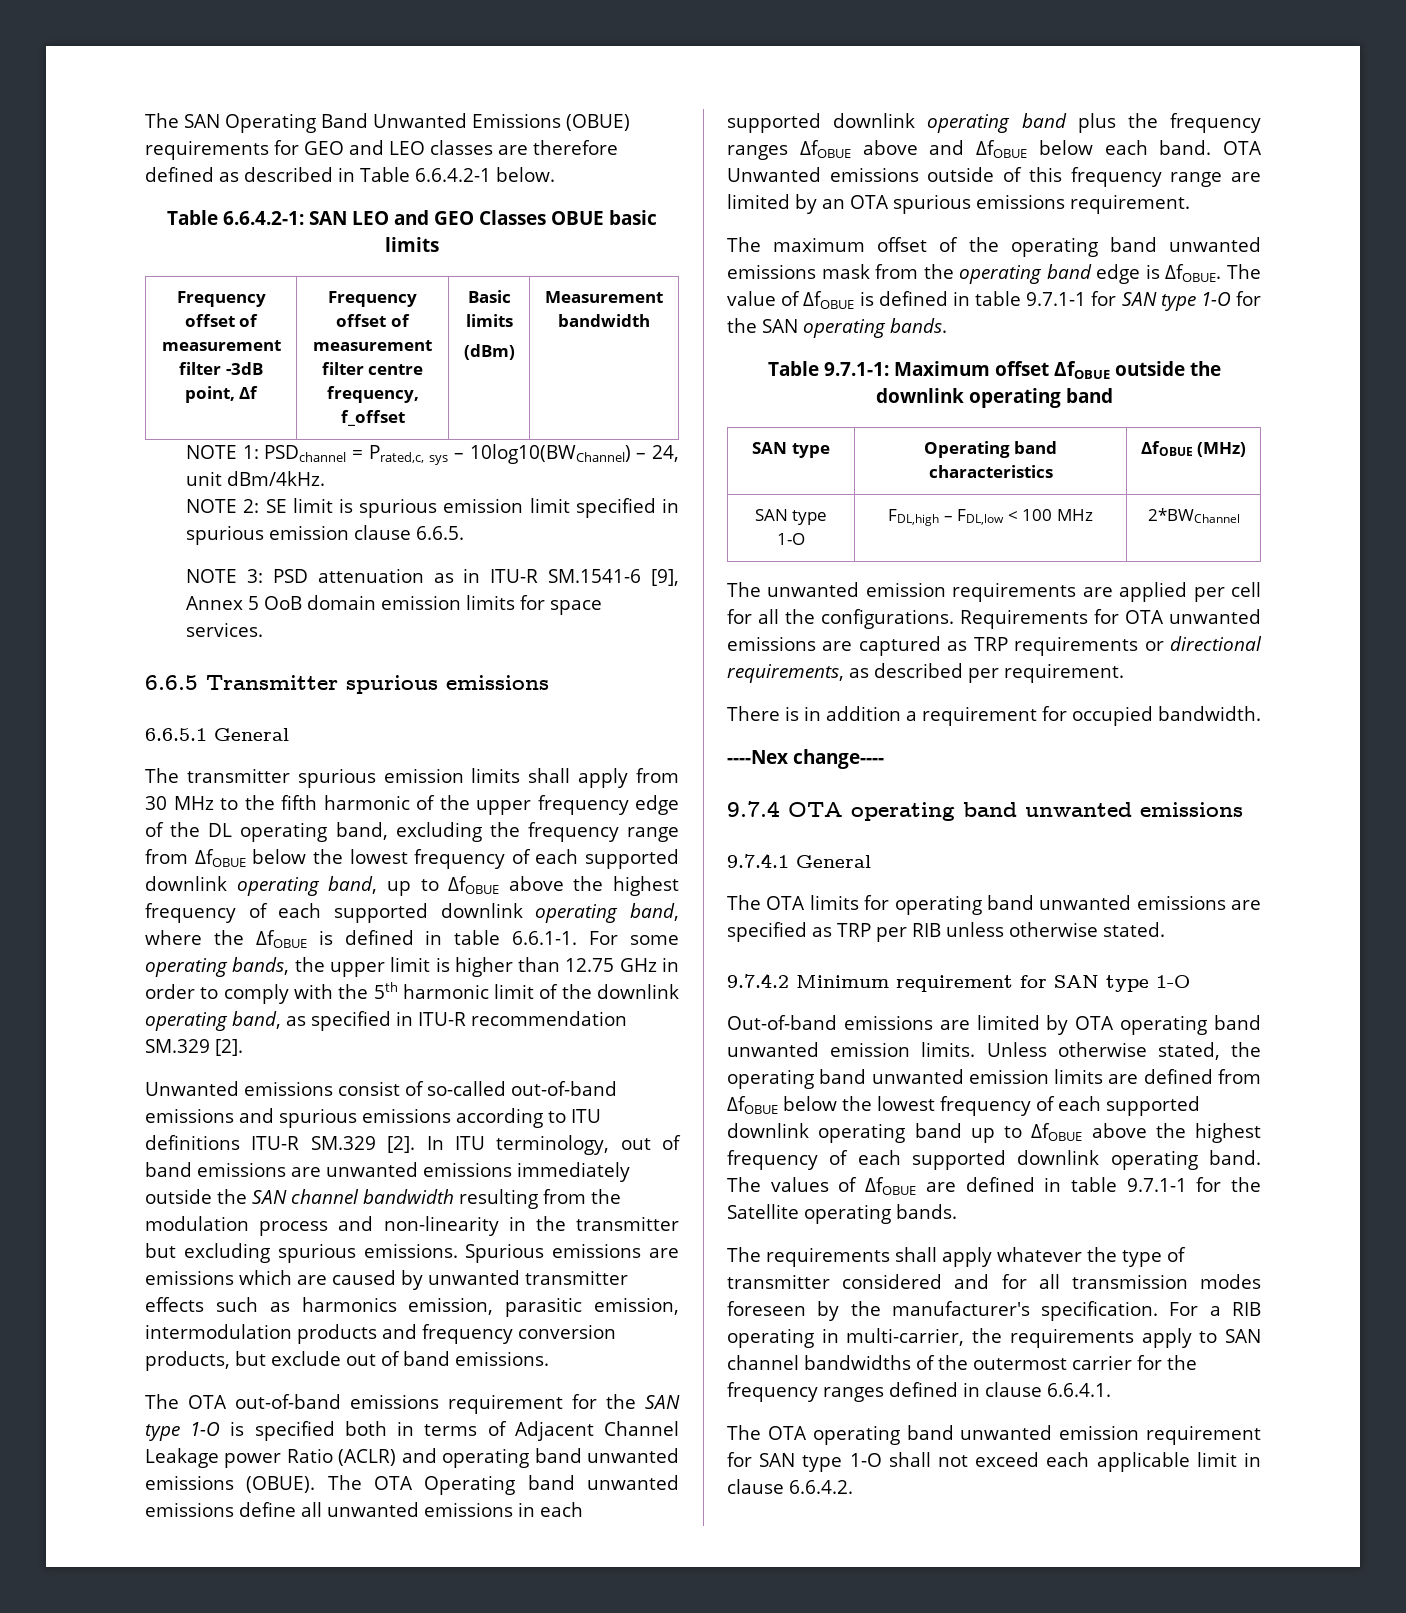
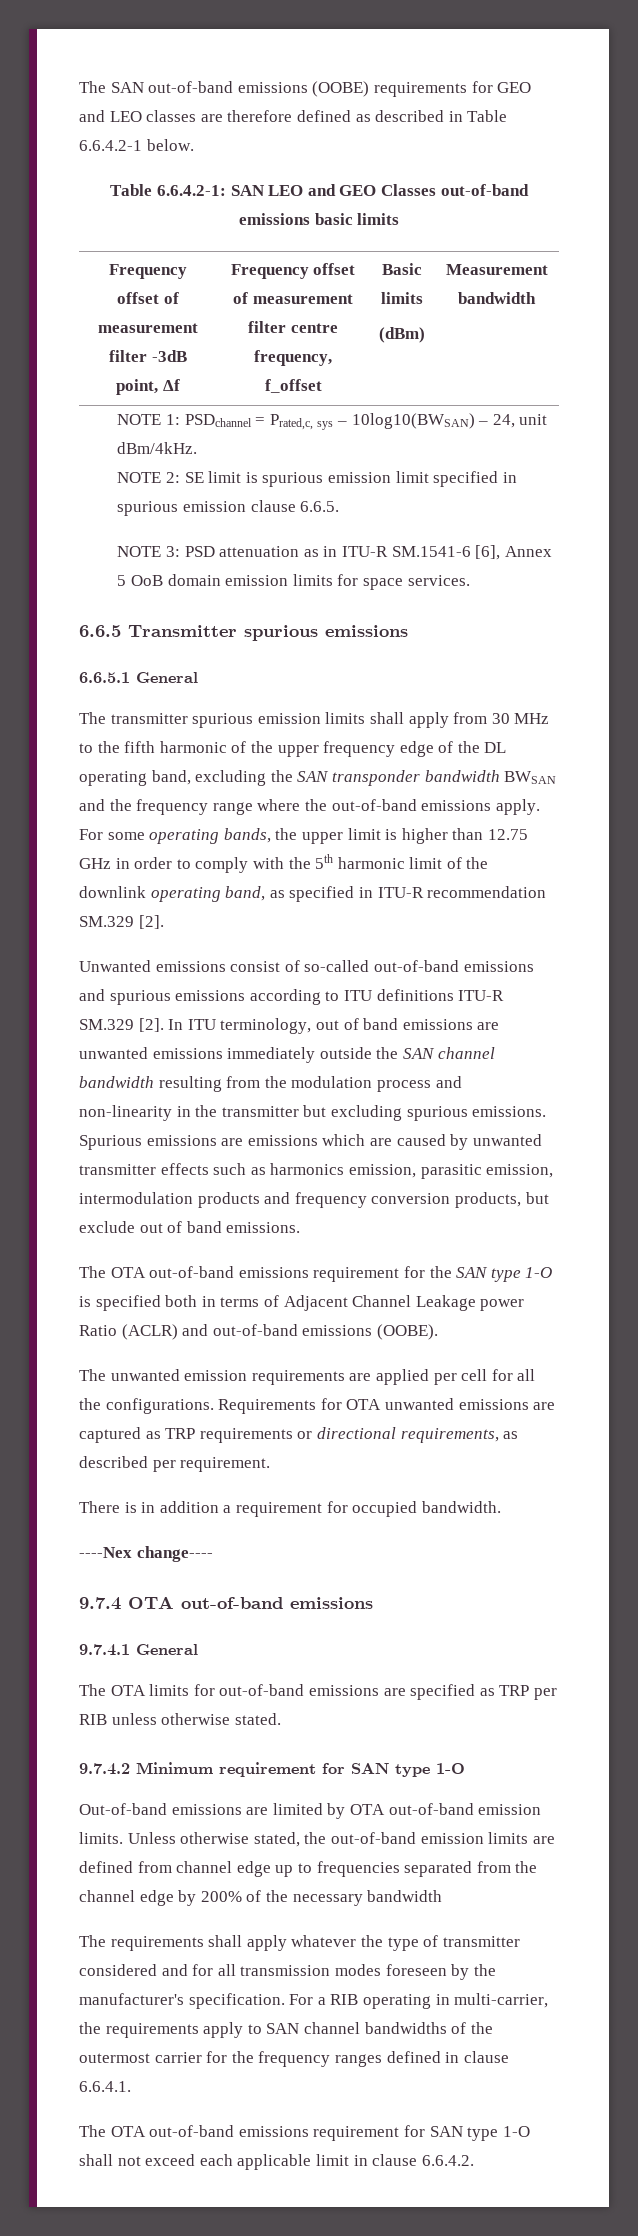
[225,113,630,133] Operating Band Unwanted Emissions (OBUE) -> [148,81,370,97] out-of-band emissions (OOBE)
[550,211,604,225] OBUE -> [440,184,529,196] [238,213,310,225] out-of-band emissions
[469,444,631,464] 10log10(BWChannel) -> [351,413,475,429] 10log10(BWSAN)
[650,569,679,586] [9], -> [475,545,501,560] [6],
[527,822,679,842] [145,849,679,869] [145,876,679,896] [145,903,679,923] [145,930,578,948] frequency range from ΔfOBUE below the lowest frequency of each supported downlink operating band, up to ΔfOBUE above the highest frequency of each supported downlink operating band, where the ΔfOBUE is defined in table 6.6.1-1. -> [297,770,557,786] [79,799,540,815] SAN transponder bandwidth BWSAN and the frequency range where the out-of-band emissions apply.
[442,1448,679,1468] [145,1475,679,1495] [145,1502,583,1517] [727,113,1261,133] [727,140,1263,160] [727,167,1261,187] [727,194,1190,214] [727,237,1261,257] [727,264,1261,284] [727,291,1261,311] [727,318,947,338] [767,361,1221,379] [875,388,1113,408] [752,442,830,458] [923,441,1058,458] [928,465,1053,478] [1140,441,1247,457] [754,509,828,525] [777,533,805,545] [888,509,1093,526] [1147,508,1240,523] operating band unwanted emissions (OBUE). The OTA Operating band unwanted emissions define all unwanted emissions in each supported downlink operating band plus the frequency ranges ΔfOBUE above and ΔfOBUE below each band. OTA Unwanted emissions outside of this frequency range are limited by an OTA spurious emissions requirement. // The maximum offset of the operating band unwanted emissions mask from the operating band edge is ΔfOBUE. The value of ΔfOBUE is defined in table 9.7.1-1 for SAN type 1-O for the SAN operating bands. // Table 9.7.1-1: Maximum offset ΔfOBUE outside the downlink operating band // SAN type | Operating band characteristics | ΔfOBUE (MHz) // SAN type 1-O | FDL,high – FDL,low < 100 MHz | 2*BWChannel -> [212,1324,438,1340] out-of-band emissions (OOBE).
[851,802,1132,821] operating band unwanted -> [181,1597,283,1609] out-of-band
[894,895,1132,915] operating band unwanted -> [219,1684,305,1696] out-of-band
[1120,1015,1261,1035] [727,1042,819,1057] operating band unwanted -> [388,1803,474,1815] out-of-band
[727,1069,964,1089] operating band unwanted -> [330,1832,416,1844] out-of-band
[727,1096,1200,1116] [727,1123,1261,1143] [727,1150,1261,1170] [727,1177,1261,1195] [727,1204,957,1224] ΔfOBUE below the lowest frequency of each supported downlink operating band up to ΔfOBUE above the highest frequency of each supported downlink operating band. The values of ΔfOBUE are defined in table 9.7.1-1 for the Satellite operating bands. -> [176,1861,538,1877] [79,1890,443,1906] channel edge up to frequencies separated from the channel edge by 200% of the necessary bandwidth
[812,1425,1140,1445] operating band unwanted emission -> [149,2125,309,2137] out-of-band emissions

